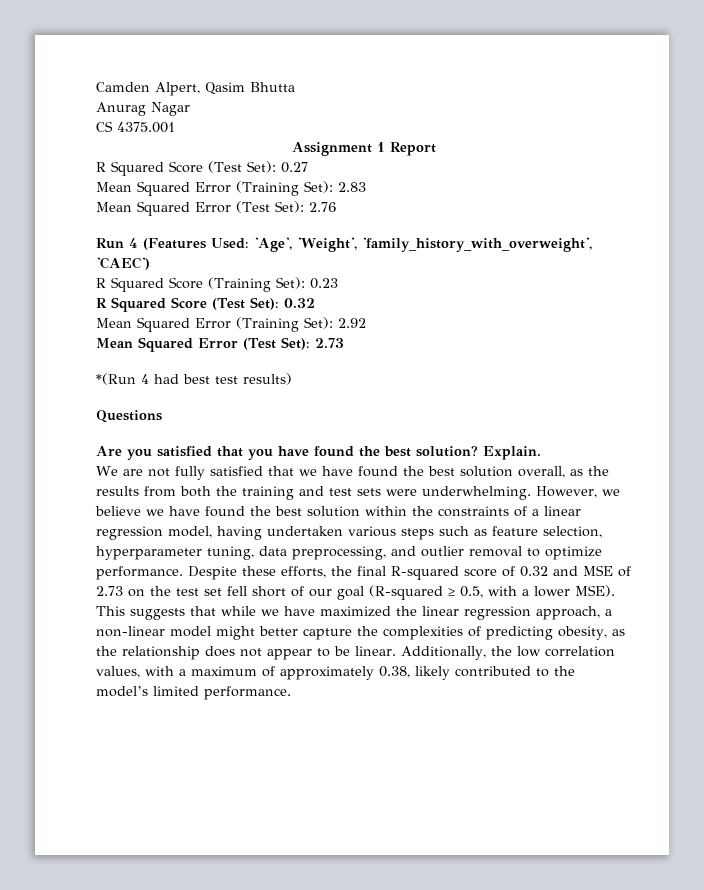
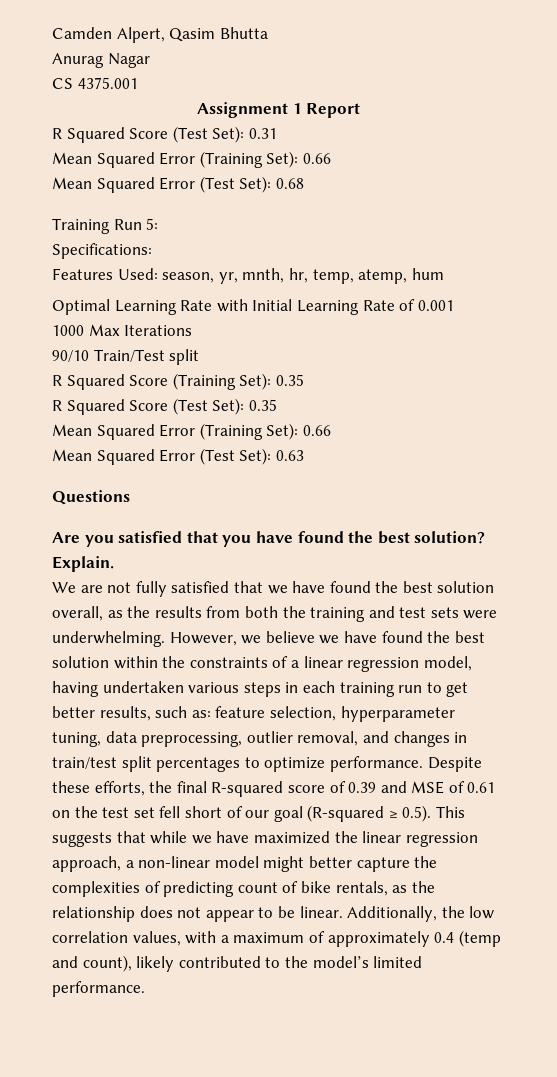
[280,162,308,173] [96,181,366,196] [96,201,336,216] [96,237,592,252] [96,257,150,270] 0.27 // Mean Squared Error (Training Set): 2.83 // Mean Squared Error (Test Set): 2.76 // Run 4 (Features Used: 'Age', 'Weight', 'family_history_with_overweight', 'CAEC') -> [248,128,277,139] [52,151,331,168] [52,176,304,193] [52,218,159,234] [52,243,152,259] [52,268,444,284] [52,299,454,315] [52,324,193,336] [52,349,200,365] 0.31 // Mean Squared Error (Training Set): 0.66 // Mean Squared Error (Test Set): 0.68 // Training Run 5: // Specifications: // Features Used: season, yr, mnth, hr, temp, atemp, hum // Optimal Learning Rate with Initial Learning Rate of 0.001 // 1000 Max Iterations // 90/10 Train/Test split
[309,278,338,289] [96,297,315,312] [96,317,366,332] [96,337,344,352] [96,373,292,385] 0.23 // R Squared Score (Test Set): 0.32 // Mean Squared Error (Training Set): 2.92 // Mean Squared Error (Test Set): 2.73 // *(Run 4 had best test results) -> [275,374,304,386] [52,398,277,415] [52,423,331,440] [52,448,304,465] 0.35 // R Squared Score (Test Set): 0.35 // Mean Squared Error (Training Set): 0.66 // Mean Squared Error (Test Set): 0.63
[439,526,487,536] such as -> [285,681,469,697] [52,706,211,721] in each training run to get better results, such as:
[391,546,522,557] and outlier removal -> [246,731,468,747] [52,756,241,772] outlier removal, and changes in train/test split percentages
[520,566,548,577] 0.32 -> [348,782,377,793] 0.39
[96,586,123,596] 2.73 -> [467,782,496,793] 0.61
[460,585,615,598] 0.5, with a lower MSE). -> [402,805,432,822] 0.5).
[558,626,607,640] obesity, -> [237,881,388,896] count of bike rentals,
[379,666,410,678] 0.38, -> [434,930,501,947] [52,955,132,972] 0.4 (temp and count),

